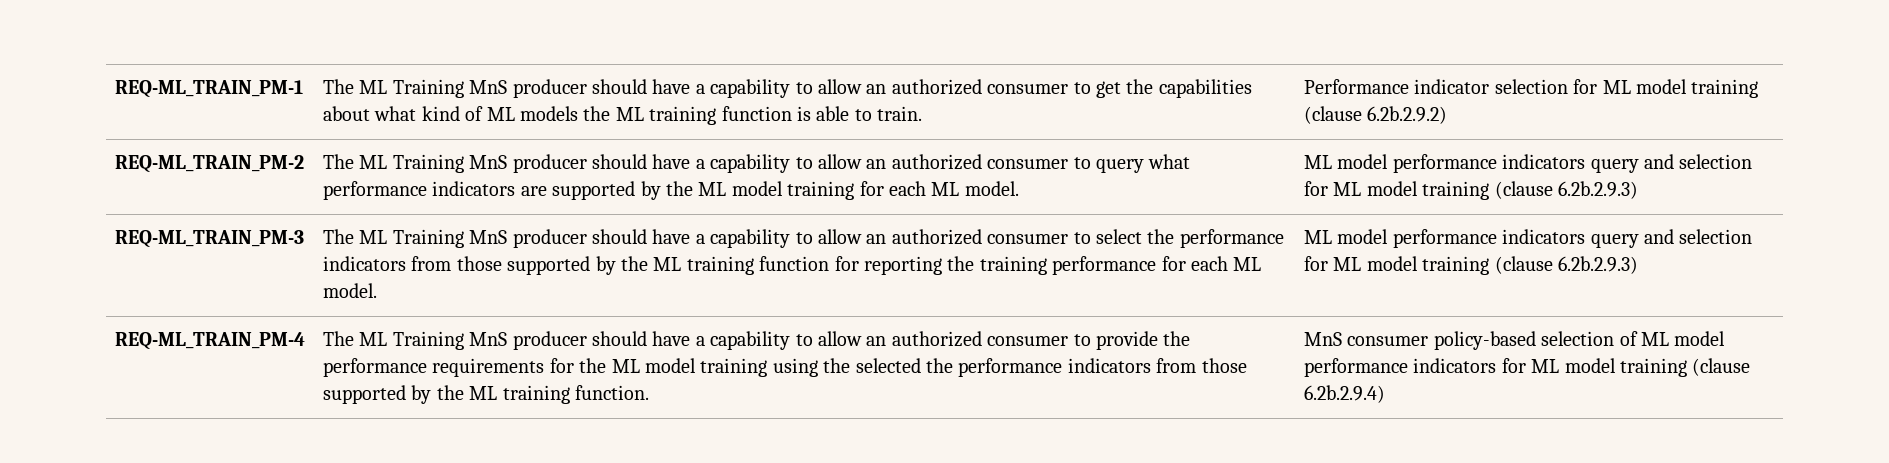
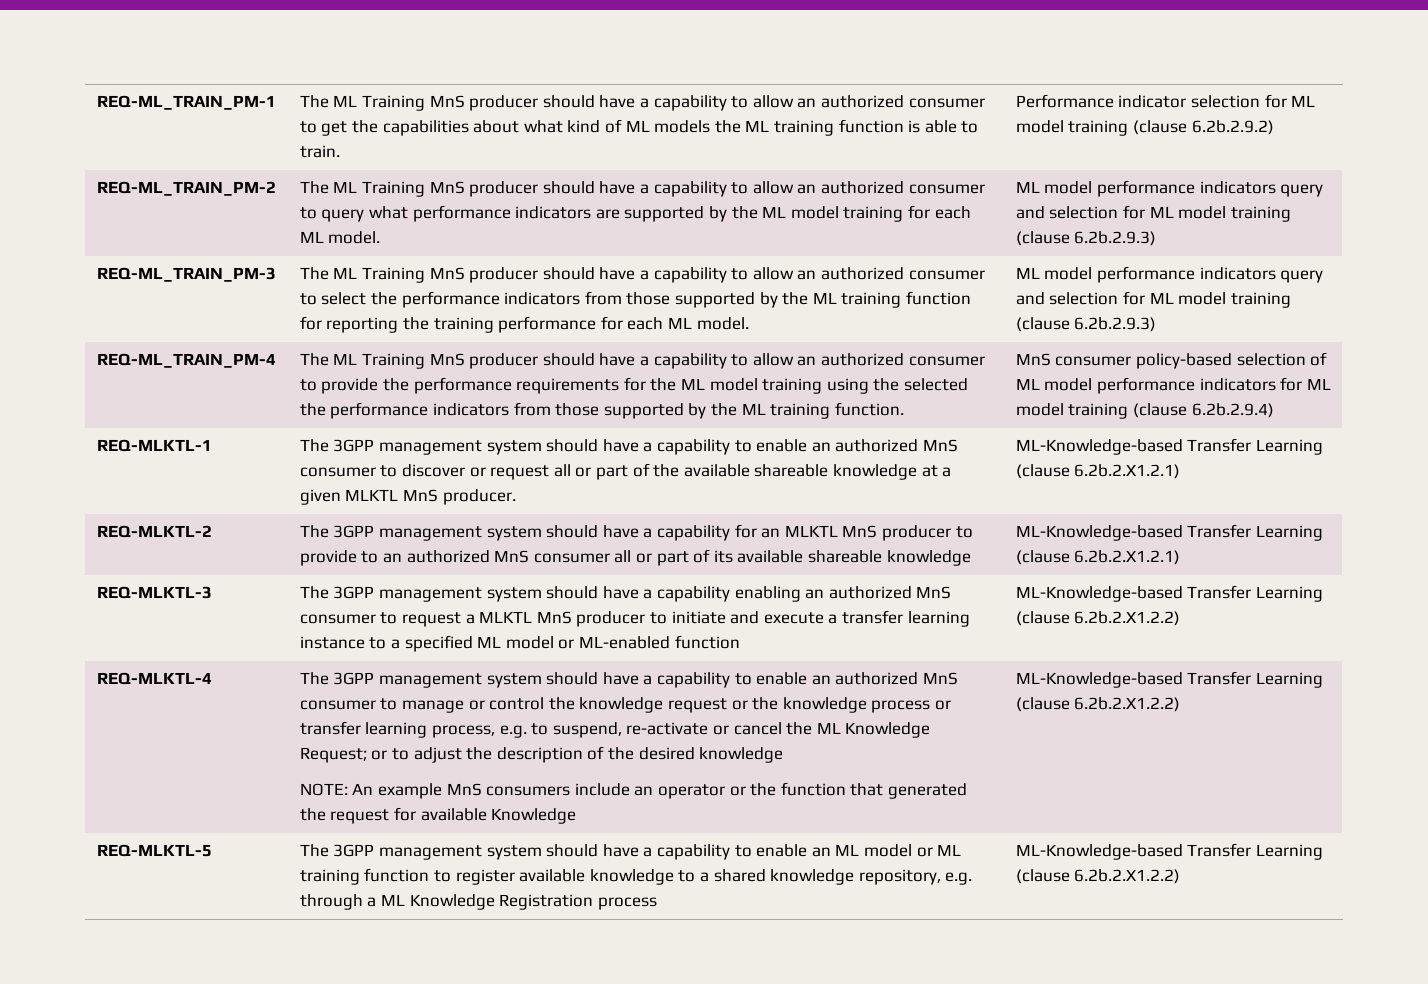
(1385, 394) none -> [96,439,212,452] [299,439,958,455] [299,463,952,480] [299,489,516,505] [1015,438,1324,455] [1015,464,1181,479] [96,525,212,538] [299,524,973,541] [299,549,971,566] [1015,524,1324,541] [1015,550,1181,565] [96,586,212,599] [299,586,952,602] [299,610,970,627] [299,635,740,652] [1015,585,1324,602] [1015,611,1181,626] [96,672,212,685] [299,672,958,688] [299,697,951,713] [299,721,931,738] [299,746,784,763] [299,782,967,799] [299,807,577,824] [1015,671,1324,688] [1015,697,1181,712] [96,844,212,857] [299,844,962,860] [299,868,973,885] [299,894,657,910] [1015,843,1324,860] [1015,869,1181,884] // REQ-MLKTL-1 | The 3GPP management system should have a capability to enable an authorized MnS consumer to discover or request all or part of the available shareable knowledge at a given MLKTL MnS producer. | ML-Knowledge-based Transfer Learning (clause 6.2b.2.X1.2.1) // REQ-MLKTL-2 | The 3GPP management system should have a capability for an MLKTL MnS producer to provide to an authorized MnS consumer all or part of its available shareable knowledge | ML-Knowledge-based Transfer Learning (clause 6.2b.2.X1.2.1) // REQ-MLKTL-3 | The 3GPP management system should have a capability enabling an authorized MnS consumer to request a MLKTL MnS producer to initiate and execute a transfer learning instance to a specified ML model or ML-enabled function | ML-Knowledge-based Transfer Learning (clause 6.2b.2.X1.2.2) // REQ-MLKTL-4 | The 3GPP management system should have a capability to enable an authorized MnS consumer to manage or control the knowledge request or the knowledge process or transfer learning process, e.g. to suspend, re-activate or cancel the ML Knowledge Request; or to adjust the description of the desired knowledge // NOTE: An example MnS consumers include an operator or the function that generated the request for available Knowledge | ML-Knowledge-based Transfer Learning (clause 6.2b.2.X1.2.2) // REQ-MLKTL-5 | The 3GPP management system should have a capability to enable an ML model or ML training function to register available knowledge to a shared knowledge repository, e.g. through a ML Knowledge Registration process | ML-Knowledge-based Transfer Learning (clause 6.2b.2.X1.2.2)

